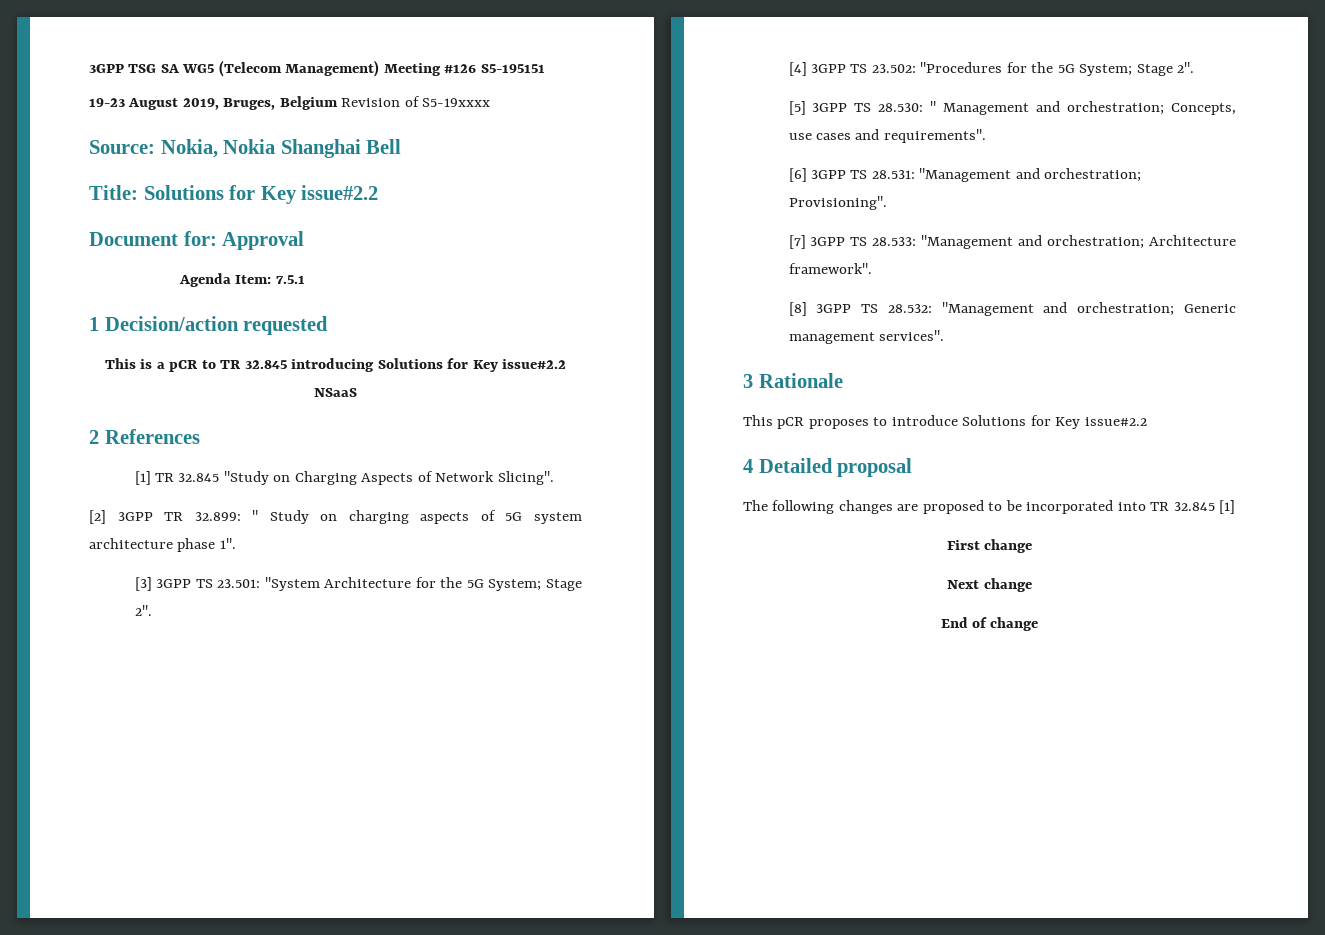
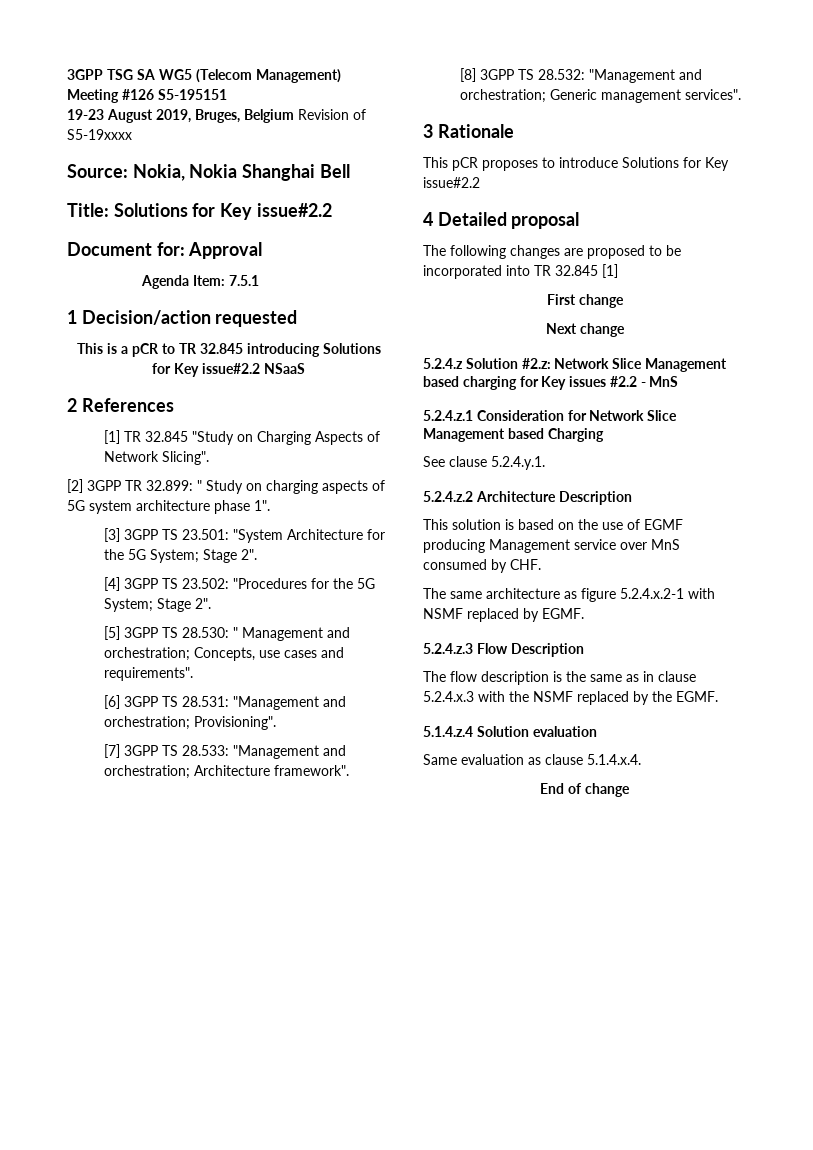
(1032, 585) none -> [423,358,727,372] [423,376,679,390] [423,410,678,421] [423,428,604,442] [423,456,545,470] [423,491,632,505] [423,519,683,530] [423,539,680,553] [423,559,541,573] [423,588,715,602] [423,608,584,622] [423,643,584,657] [423,671,696,685] [423,691,718,705] [423,726,597,737] [423,754,641,765] // 5.2.4.z Solution #2.z: Network Slice Management based charging for Key issues #2.2 - MnS // 5.2.4.z.1 Consideration for Network Slice Management based Charging // See clause 5.2.4.y.1. // 5.2.4.z.2 Architecture Description // This solution is based on the use of EGMF producing Management service over MnS consumed by CHF. // The same architecture as figure 5.2.4.x.2-1 with NSMF replaced by EGMF. // 5.2.4.z.3 Flow Description // The flow description is the same as in clause 5.2.4.x.3 with the NSMF replaced by the EGMF. // 5.1.4.z.4 Solution evaluation // Same evaluation as clause 5.1.4.x.4.

